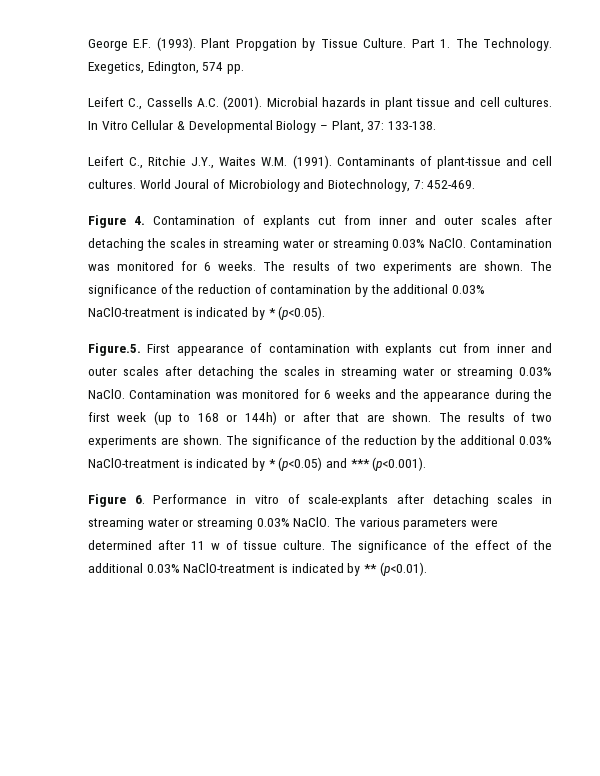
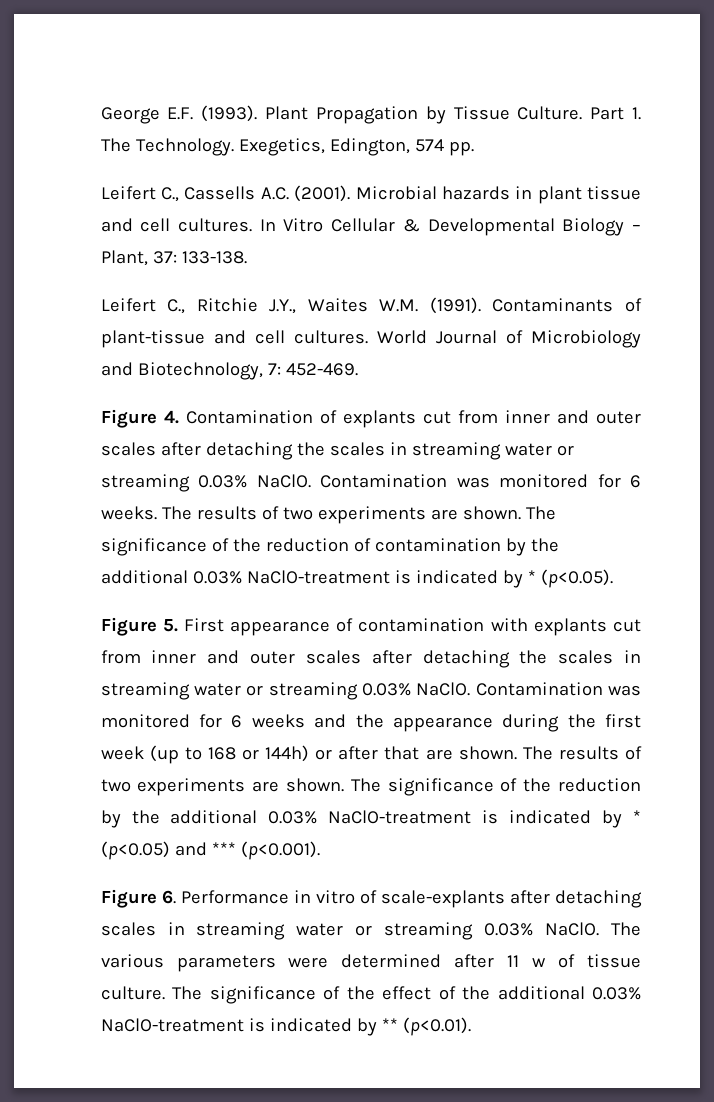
[235,39,297,51] Propgation -> [315,106,418,124] Propagation
[174,179,210,189] Joural -> [435,330,497,344] Journal
[87,343,141,356] Figure.5. -> [100,617,178,636] Figure 5.

